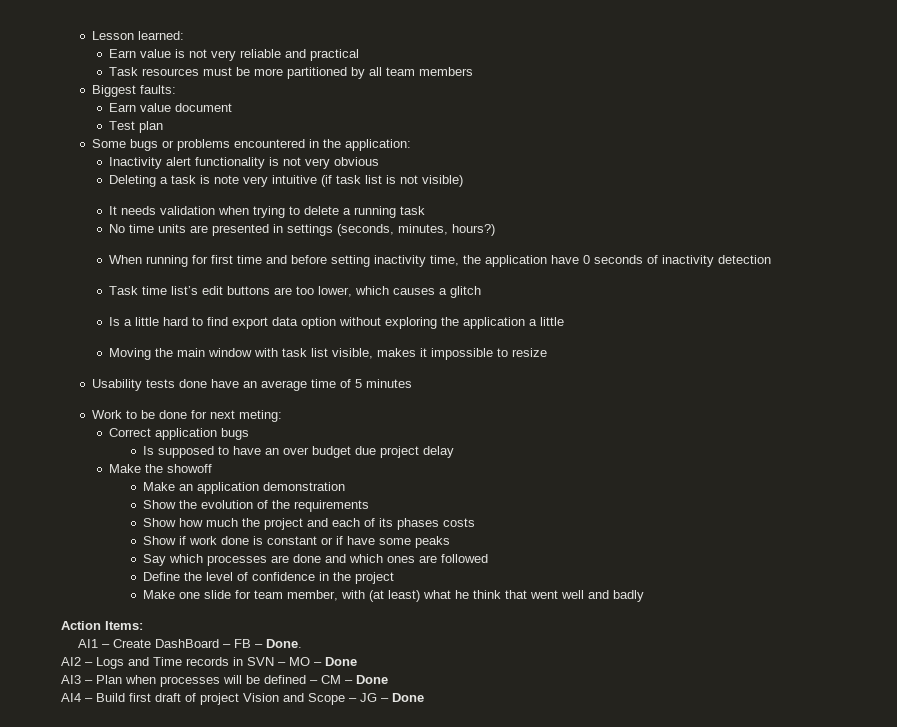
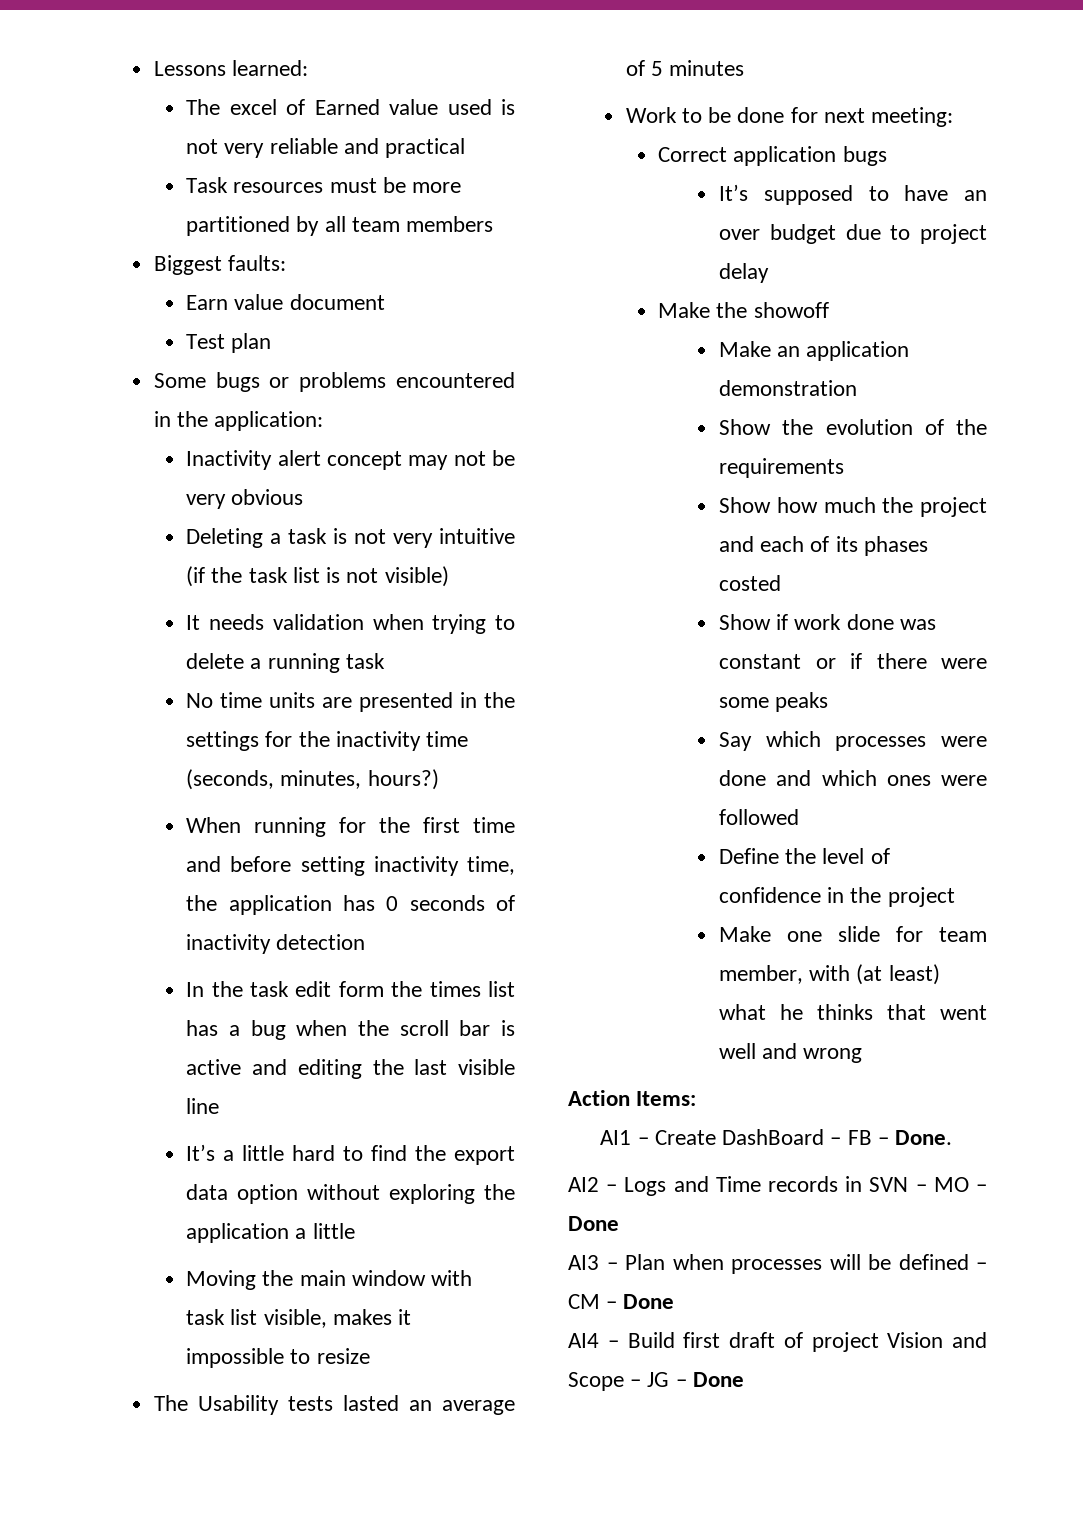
[92,31,135,40] Lesson -> [153,61,226,76] Lessons
[108,49,171,58] Earn value -> [186,99,492,115] The excel of Earned value used
[194,157,301,169] functionality is not -> [326,450,515,470] concept may not be
[213,175,239,184] note -> [354,529,387,544] not
(332, 181) none -> [211,567,243,583] the
[286,224,333,236] settings -> [484,692,515,708] [186,731,469,751] the settings for the inactivity time
(208, 259) none -> [379,817,411,833] the
[550,255,579,264] have -> [342,895,375,911] has
[108,286,481,298] [108,317,120,326] Task time list’s edit buttons are too lower, which causes a glitch // Is -> [186,981,515,997] [186,1020,515,1040] [186,1059,515,1079] [186,1098,220,1114] [186,1144,216,1161] In the task edit form the times list has a bug when the scroll bar is active and editing the last visible line // It’s
(228, 321) none -> [415,1145,447,1161] the
(547, 352) none -> [153,1395,188,1411] The
[179,379,240,388] done have -> [342,1395,399,1411] lasted
[311,379,337,388] time -> (515, 1407) none
[239,410,283,422] meting: -> [871,107,954,127] meeting:
[142,446,154,455] Is -> [719,184,748,201] It’s
(376, 450) none -> [890,225,911,240] to
[442,518,475,527] costs -> [719,575,781,591] costed
[252,536,263,545] is -> [899,619,936,630] was
[346,536,375,545] have -> [876,653,987,669] there were
[270,555,289,563] are -> [941,736,987,747] were
[418,555,437,563] are -> [941,775,987,786] were
[472,590,501,599] think -> [817,1004,873,1020] thinks
[612,590,644,602] badly -> [803,1048,863,1063] wrong

